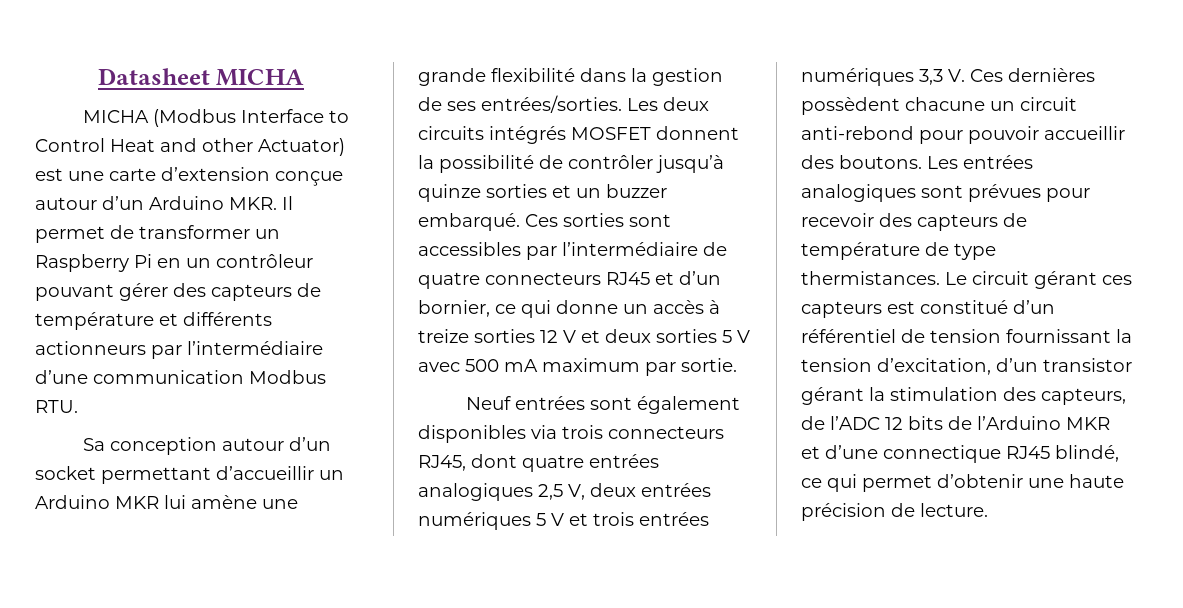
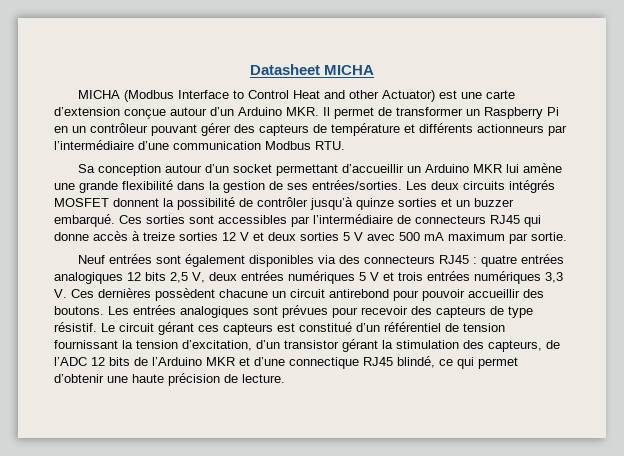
[418,271,721,289] [418,300,516,317] quatre connecteurs RJ45 et d’un bornier, ce -> [415,215,520,224] connecteurs RJ45
[623,304,648,314] un -> (89, 236) none
[562,425,724,439] [418,454,517,471] trois connecteurs RJ45, dont -> [338,255,477,264] des connecteurs RJ45 :
(533, 492) none -> [127,272,166,281] 12 bits
[801,126,914,140] anti-rebond -> [329,289,389,298] antirebond
[801,242,996,260] [801,271,940,285] température de type thermistances. -> [508,306,533,318] [54,322,97,332] type résistif.

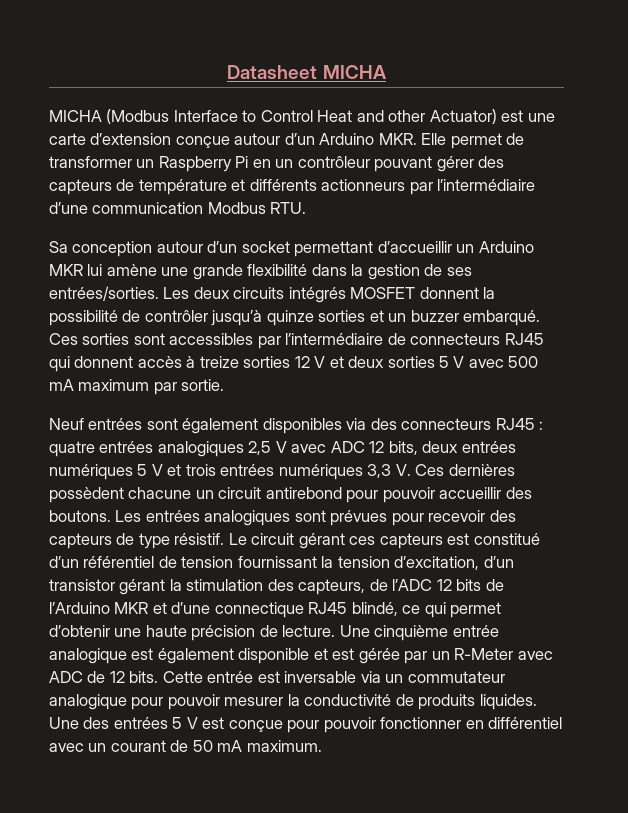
[323,107,330,116] Il -> [421,133,447,145] Elle
[54,232,89,241] donne -> [74,356,134,368] donnent
[127,272,205,283] 12 bits 2,5 V, -> [248,441,418,455] 2,5 V avec ADC 12 bits,
(285, 378) none -> [339,625,499,641] [49,648,553,664] [49,671,505,683] [49,694,537,710] [49,717,563,733] [49,740,322,752] Une cinquième entrée analogique est également disponible et est gérée par un R-Meter avec ADC de 12 bits. Cette entrée est inversable via un commutateur analogique pour pouvoir mesurer la conductivité de produits liquides. Une des entrées 5 V est conçue pour pouvoir fonctionner en différentiel avec un courant de 50 mA maximum.

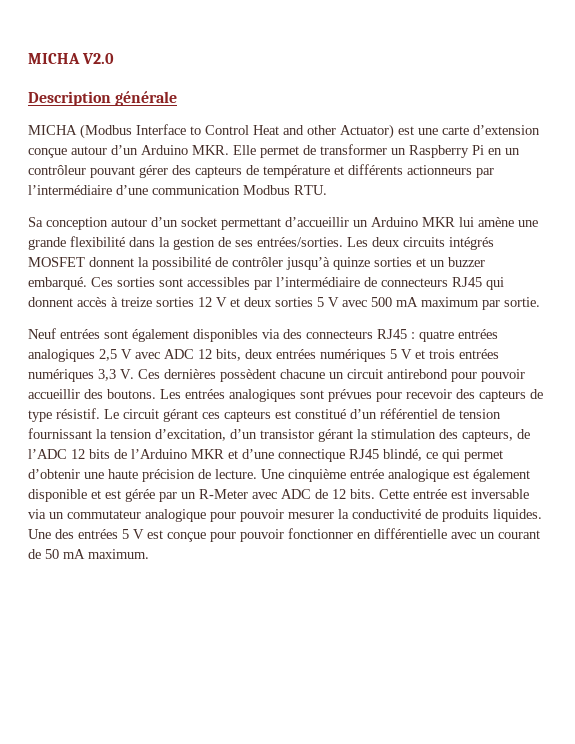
[227,65,387,79] Datasheet MICHA -> [28,53,115,64] [28,91,178,106] MICHA V2.0 // Description générale
[488,717,563,729] différentiel -> [374,528,447,539] différentielle

